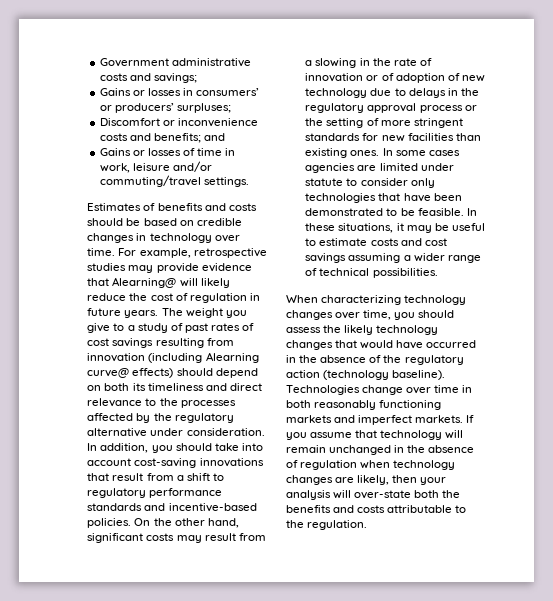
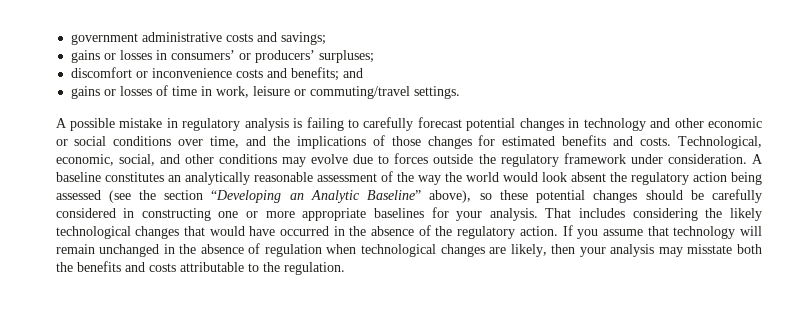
[99,58,169,67] Government -> [70,33,138,45] government
[99,88,131,96] Gains -> [70,50,100,63] gains
[99,118,160,126] Discomfort -> [70,67,132,78] discomfort
[99,148,131,156] Gains -> [70,86,100,99] gains
[173,161,213,172] and/or -> [293,89,306,96] or
[87,203,257,211] [87,218,242,226] [87,233,240,243] [87,248,267,258] [87,263,252,273] [87,277,230,288] [87,293,260,303] [87,308,247,318] [87,323,255,333] [87,338,234,348] [87,352,259,363] [87,368,258,378] [87,383,262,391] [87,398,236,408] [87,413,234,423] [87,428,148,437] Estimates of benefits and costs should be based on credible changes in technology over time. For example, retrospective studies may provide evidence that Alearning@ will likely reduce the cost of regulation in future years. The weight you give to a study of past rates of cost savings resulting from innovation (including Alearning curve@ effects) should depend on both its timeliness and direct relevance to the processes affected by the regulatory alternative -> [55,117,763,131] [55,135,763,149] [55,153,626,167] A possible mistake in regulatory analysis is failing to carefully forecast potential changes in technology and other economic or social conditions over time, and the implications of those changes for estimated benefits and costs. Technological, economic, social, and other conditions may evolve due to forces outside the regulatory framework
[87,443,263,453] [87,458,264,468] [87,473,224,481] [87,488,223,498] [87,503,257,512] [87,518,239,528] [87,533,266,543] [305,58,432,68] [305,73,485,83] [305,88,479,98] [305,103,477,113] [305,118,463,128] [305,133,481,142] [305,148,460,158] [305,163,454,173] [305,178,435,188] [305,193,462,203] [305,208,477,216] [305,223,485,233] [305,238,447,246] [305,253,481,263] [305,268,438,278] [286,295,467,305] [286,310,455,320] [286,327,321,333] In addition, you should take into account cost-saving innovations that result from a shift to regulatory performance standards and incentive-based policies. On the other hand, significant costs may result from a slowing in the rate of innovation or of adoption of new technology due to delays in the regulatory approval process or the setting of more stringent standards for new facilities than existing ones. In some cases agencies are limited under statute to consider only technologies that have been demonstrated to be feasible. In these situations, it may be useful to estimate costs and cost savings assuming a wider range of technical possibilities. // When characterizing technology changes over time, you should assess -> [752,154,764,164] [55,171,762,185] [55,189,762,203] [55,207,698,221] A baseline constitutes an analytically reasonable assessment of the way the world would look absent the regulatory action being assessed (see the section “Developing an Analytic Baseline” above), so these potential changes should be carefully considered in constructing one or more appropriate baselines for your analysis. That includes considering
[376,325,439,335] technology -> [55,226,131,239] technological
[286,370,446,380] [286,385,473,395] [286,400,442,410] [286,415,464,425] action (technology baseline). Technologies change over time in both reasonably functioning markets and imperfect markets. -> [519,226,558,236] action.
[393,460,456,470] technology -> [360,244,436,257] technological
[333,490,412,499] will over-state -> [658,244,733,257] may misstate

